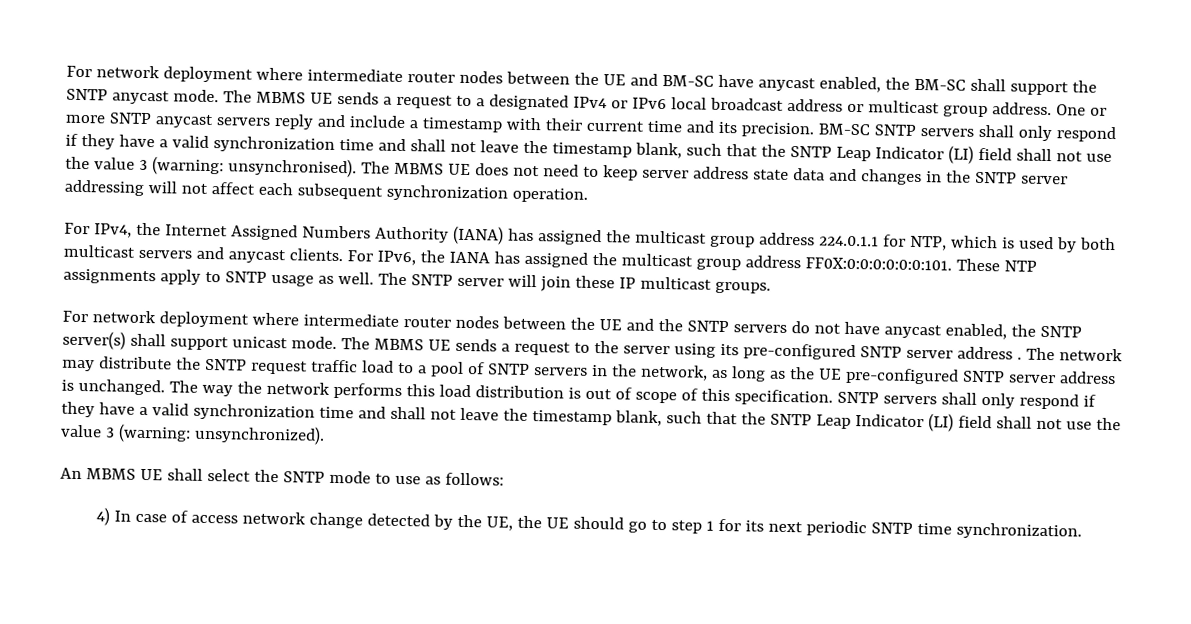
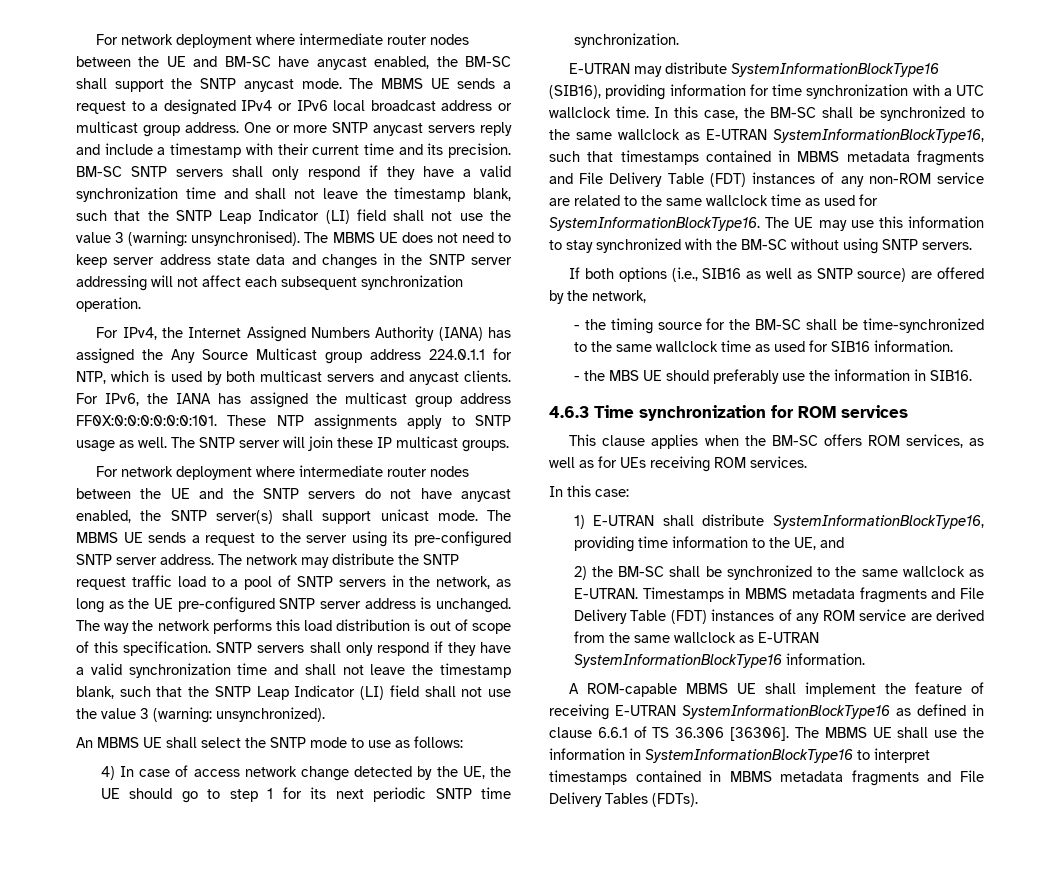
[634,230,707,244] multicast -> [171,348,317,363] Any Source Multicast
[956,346,1022,360] address . -> [160,554,214,565] address.
(1082, 531) none -> [569,62,940,77] [549,84,984,100] [549,106,984,121] [549,129,984,143] [549,150,984,166] [549,172,984,187] [549,194,878,206] [549,216,984,231] [549,238,972,254] [569,267,984,282] [549,290,646,304] [573,318,984,334] [573,340,953,352] [573,369,972,384] [549,405,908,421] [569,434,984,449] [549,456,807,472] [549,485,629,497] [573,514,984,529] [573,536,844,552] [573,565,984,580] [573,587,984,603] [573,609,985,624] [573,631,819,643] [573,653,865,668] [569,682,984,697] [549,704,984,720] [549,726,984,741] [549,748,930,763] [549,770,984,786] [549,792,698,807] // E-UTRAN may distribute SystemInformationBlockType16 (SIB16), providing information for time synchronization with a UTC wallclock time. In this case, the BM-SC shall be synchronized to the same wallclock as E-UTRAN SystemInformationBlockType16, such that timestamps contained in MBMS metadata fragments and File Delivery Table (FDT) instances of any non-ROM service are related to the same wallclock time as used for SystemInformationBlockType16. The UE may use this information to stay synchronized with the BM-SC without using SNTP servers. // If both options (i.e., SIB16 as well as SNTP source) are offered by the network, // - the timing source for the BM-SC shall be time-synchronized to the same wallclock time as used for SIB16 information. // - the MBS UE should preferably use the information in SIB16. // 4.6.3 Time synchronization for ROM services // This clause applies when the BM-SC offers ROM services, as well as for UEs receiving ROM services. // In this case: // 1) E-UTRAN shall distribute SystemInformationBlockType16, providing time information to the UE, and // 2) the BM-SC shall be synchronized to the same wallclock as E-UTRAN. Timestamps in MBMS metadata fragments and File Delivery Table (FDT) instances of any ROM service are derived from the same wallclock as E-UTRAN SystemInformationBlockType16 information. // A ROM-capable MBMS UE shall implement the feature of receiving E-UTRAN SystemInformationBlockType16 as defined in clause 6.6.1 of TS 36.306 [36306]. The MBMS UE shall use the information in SystemInformationBlockType16 to interpret timestamps contained in MBMS metadata fragments and File Delivery Tables (FDTs).

